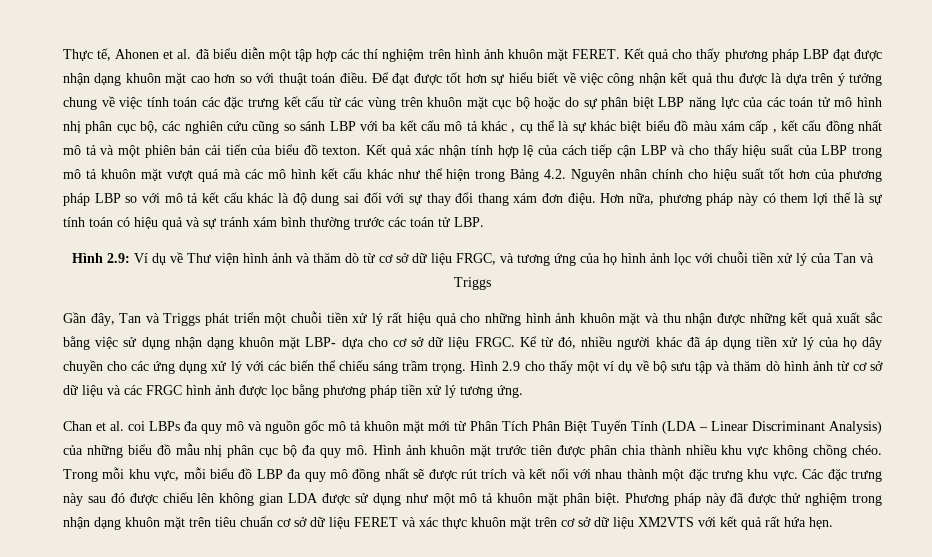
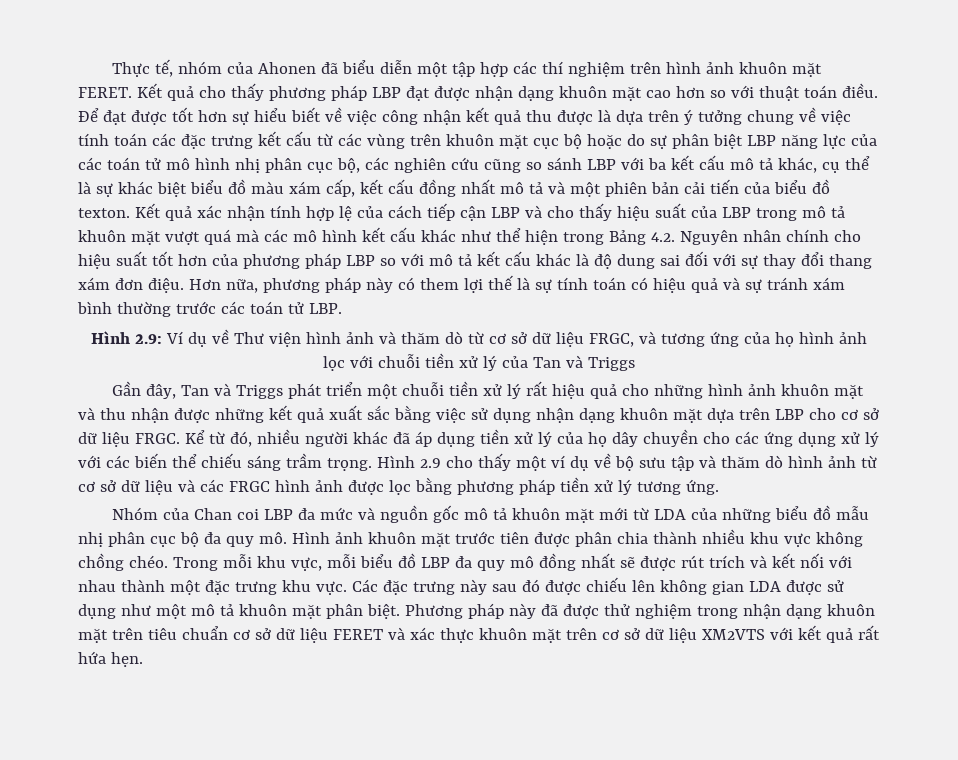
[115,49,192,59] Ahonen et al. -> [178,61,317,74] nhóm của Ahonen
[481,121,516,133] khác , -> [777,157,817,173] khác,
[749,120,777,134] cấp , -> [325,179,355,197] cấp,
[305,337,364,349] LBP- dựa -> [706,408,804,423] dựa trên LBP
[63,421,244,434] Chan et al. coi LBPs đa quy mô -> [112,507,354,520] Nhóm của Chan coi LBP đa mức
[470,420,882,434] Phân Tích Phân Biệt Tuyến Tính (LDA – Linear Discriminant Analysis) -> [654,509,687,520] LDA

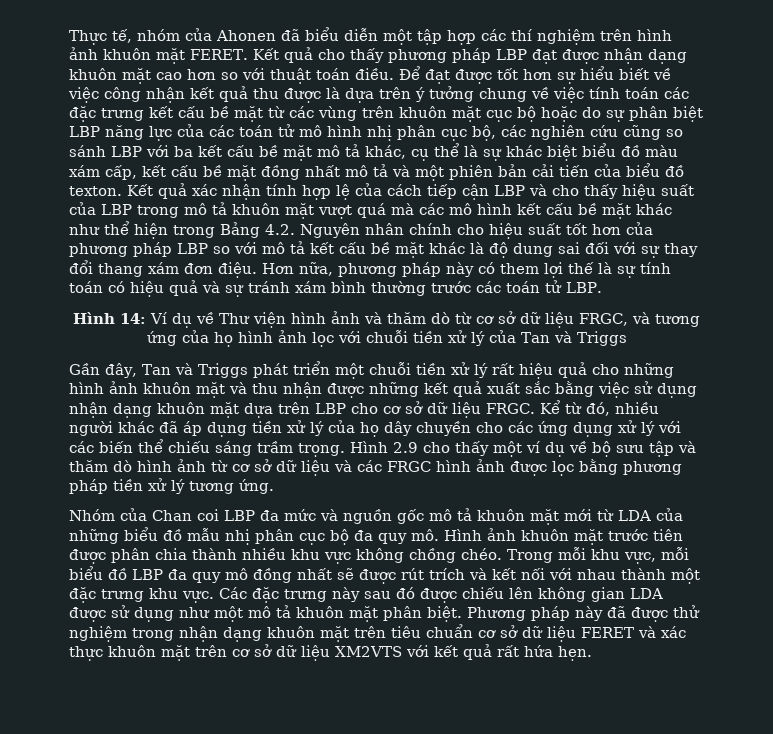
(312, 138) none -> [210,106,263,122] bề mặt
(725, 162) none -> [259,145,312,161] bề mặt
(414, 186) none -> [203,165,256,181] bề mặt
(416, 234) none -> [578,203,631,219] bề mặt
(531, 258) none -> [371,242,424,258] bề mặt
[135,334,163,344] 2.9: -> [120,313,146,324] 14:

